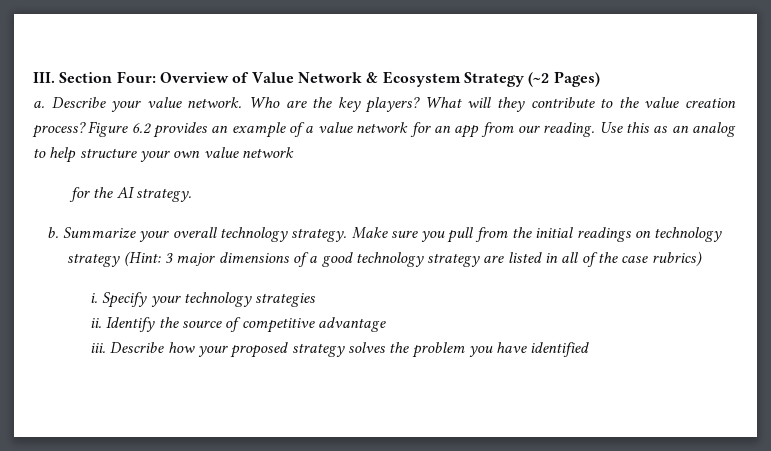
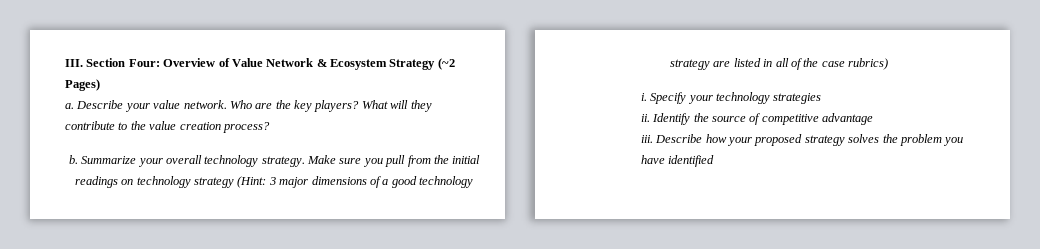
[88,121,737,138] [33,147,294,163] [68,187,192,202] Figure 6.2 provides an example of a value network for an app from our reading. Use this as an analog to help structure your own value network // for the AI strategy. -> (270, 127) none

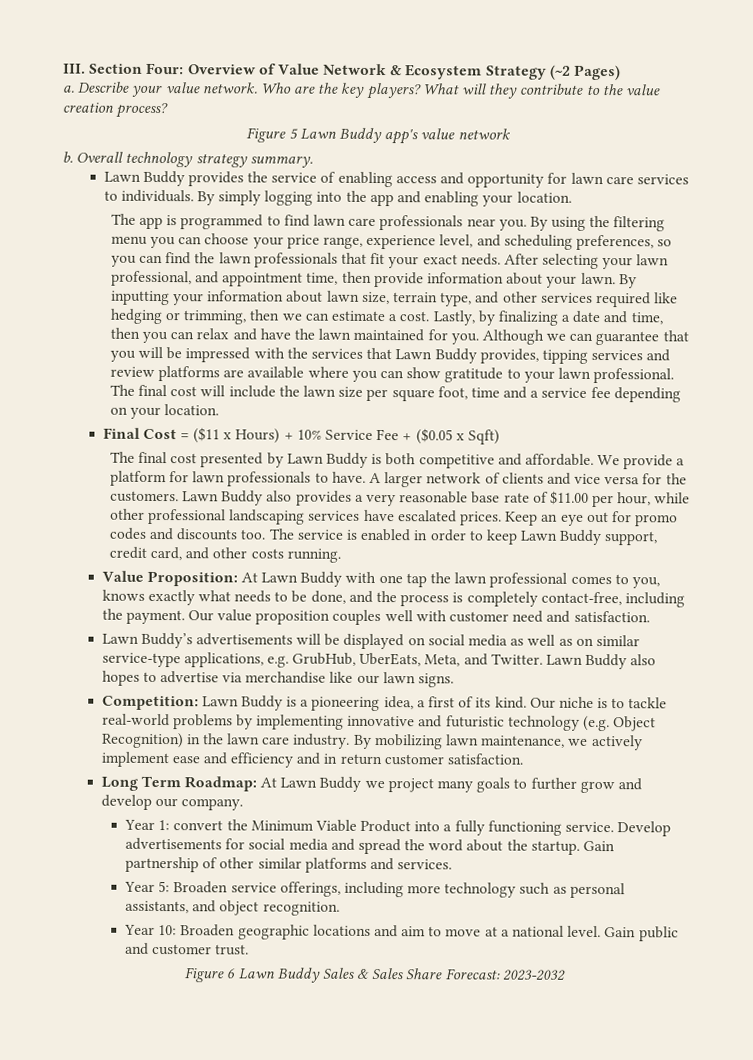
[68,155,481,167] [74,176,474,188] [670,58,888,70] [640,92,822,104] [640,113,874,125] [640,134,964,146] [640,155,715,167] b. Summarize your overall technology strategy. Make sure you pull from the initial readings on technology strategy (Hint: 3 major dimensions of a good technology strategy are listed in all of the case rubrics) // i. Specify your technology strategies // ii. Identify the source of competitive advantage // iii. Describe how your proposed strategy solves the problem you have identified -> [246,127,511,145] [62,151,313,168] [103,170,689,188] [103,189,572,207] [110,213,666,232] [110,233,673,251] [110,252,670,270] [110,270,637,289] [110,290,679,308] [109,308,663,326] [109,327,689,346] [109,346,671,364] [109,366,675,384] [109,384,681,403] [109,404,220,420] [102,427,500,445] [109,451,686,470] [109,470,687,488] [109,490,691,508] [109,508,679,527] [108,527,658,546] [108,546,341,563] [101,570,660,589] [101,589,685,608] [101,608,650,626] [101,632,640,650] [101,652,657,670] [101,670,454,688] [101,695,668,712] [101,713,657,732] [101,732,643,751] [100,751,523,768] [100,775,642,794] [100,794,243,811] [123,819,672,837] [124,837,615,855] [124,856,453,873] [123,881,625,899] [124,900,340,916] [123,924,679,942] [124,942,250,956] [184,967,566,983] Figure 5 Lawn Buddy app's value network // b. Overall technology strategy summary. // Lawn Buddy provides the service of enabling access and opportunity for lawn care services to individuals. By simply logging into the app and enabling your location. // The app is programmed to find lawn care professionals near you. By using the filtering menu you can choose your price range, experience level, and scheduling preferences, so you can find the lawn professionals that fit your exact needs. After selecting your lawn professional, and appointment time, then provide information about your lawn. By inputting your information about lawn size, terrain type, and other services required like hedging or trimming, then we can estimate a cost. Lastly, by finalizing a date and time, then you can relax and have the lawn maintained for you. Although we can guarantee that you will be impressed with the services that Lawn Buddy provides, tipping services and review platforms are available where you can show gratitude to your lawn professional. The final cost will include the lawn size per square foot, time and a service fee depending on your location. // Final Cost = ($11 x Hours) + 10% Service Fee + ($0.05 x Sqft) // The final cost presented by Lawn Buddy is both competitive and affordable. We provide a platform for lawn professionals to have. A larger network of clients and vice versa for the customers. Lawn Buddy also provides a very reasonable base rate of $11.00 per hour, while other professional landscaping services have escalated prices. Keep an eye out for promo codes and discounts too. The service is enabled in order to keep Lawn Buddy support, credit card, and other costs running. // Value Proposition: At Lawn Buddy with one tap the lawn professional comes to you, knows exactly what needs to be done, and the process is completely contact-free, including the payment. Our value proposition couples well with customer need and satisfaction. // Lawn Buddy’s advertisements will be displayed on social media as well as on similar service-type applications, e.g. GrubHub, UberEats, Meta, and Twitter. Lawn Buddy also hopes to advertise via merchandise like our lawn signs. // Competition: Lawn Buddy is a pioneering idea, a first of its kind. Our niche is to tackle real-world problems by implementing innovative and futuristic technology (e.g. Object Recognition) in the lawn care industry. By mobilizing lawn maintenance, we actively implement ease and efficiency and in return customer satisfaction. // Long Term Roadmap: At Lawn Buddy we project many goals to further grow and develop our company. // Year 1: convert the Minimum Viable Product into a fully functioning service. Develop advertisements for social media and spread the word about the startup. Gain partnership of other similar platforms and services. // Year 5: Broaden service offerings, including more technology such as personal assistants, and object recognition. // Year 10: Broaden geographic locations and aim to move at a national level. Gain public and customer trust. // Figure 6 Lawn Buddy Sales & Sales Share Forecast: 2023-2032

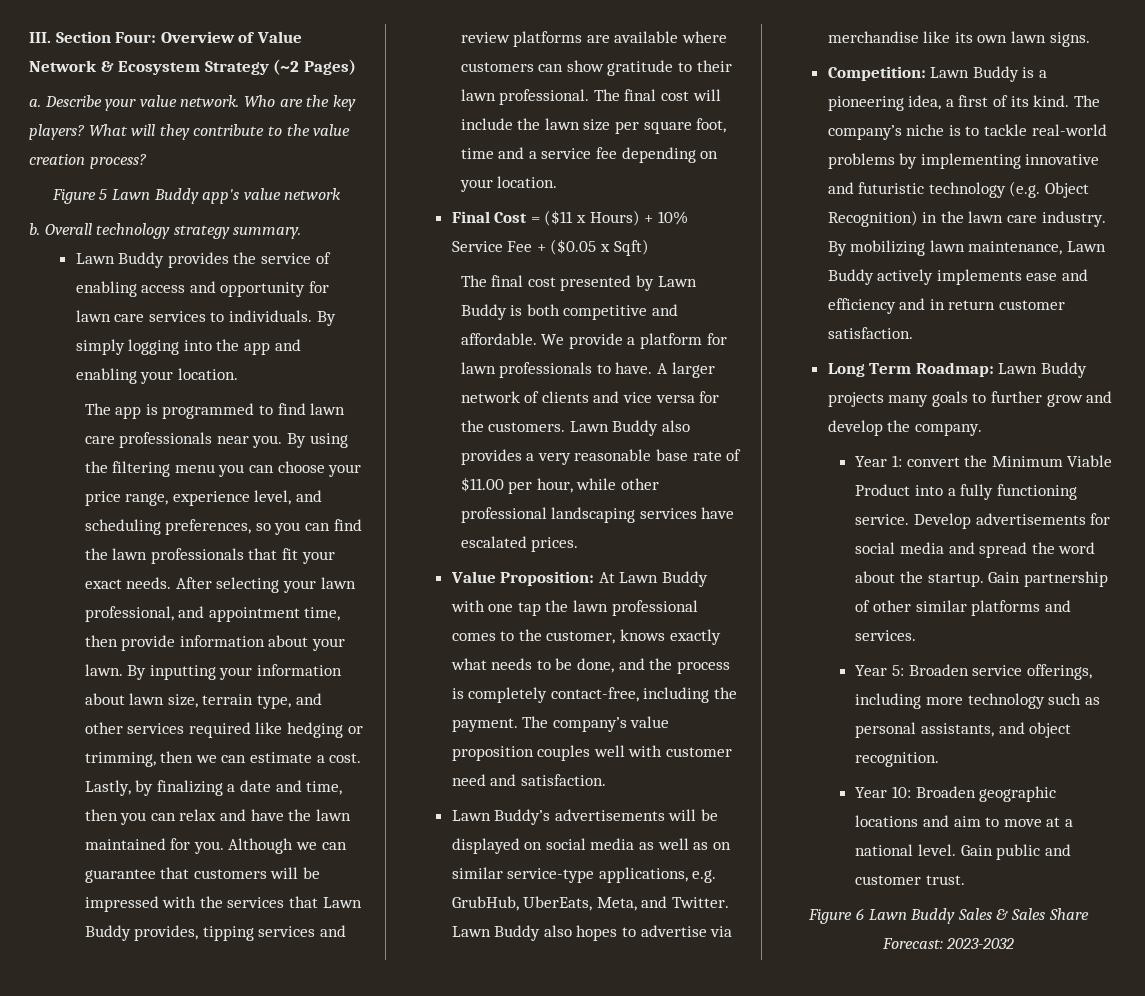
[109,350,136,362] you -> [193,869,267,879] customers
[351,370,378,383] you -> [460,62,534,72] customers
[523,370,555,383] your -> [696,60,732,72] their
[505,511,679,527] [108,527,658,546] [108,546,341,563] Keep an eye out for promo codes and discounts too. The service is enabled in order to keep Lawn Buddy support, credit card, and other costs running. -> (579, 544) none
[631,577,660,589] you, -> [518,629,616,644] the customer,
[187,610,214,622] Our -> [522,716,627,732] The company’s
[356,674,380,685] our -> [954,32,1008,43] its own
[529,697,556,709] Our -> [1073,95,1100,107] [827,125,902,140] The company’s
[568,734,643,751] [100,751,169,768] we actively implement -> [1066,241,1106,252] [827,269,1022,285] Lawn Buddy actively implements
[260,776,434,793] At Lawn Buddy we project -> [998,362,1087,378] [827,392,884,407] Lawn Buddy projects
[154,797,178,808] our -> [887,420,911,432] the

